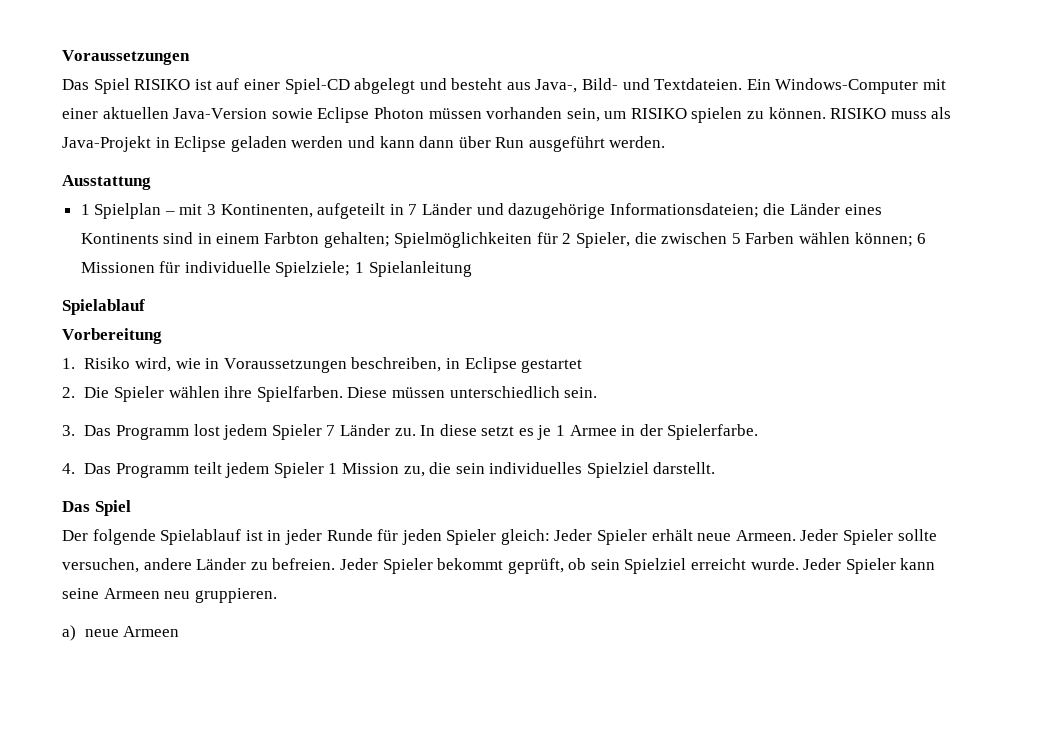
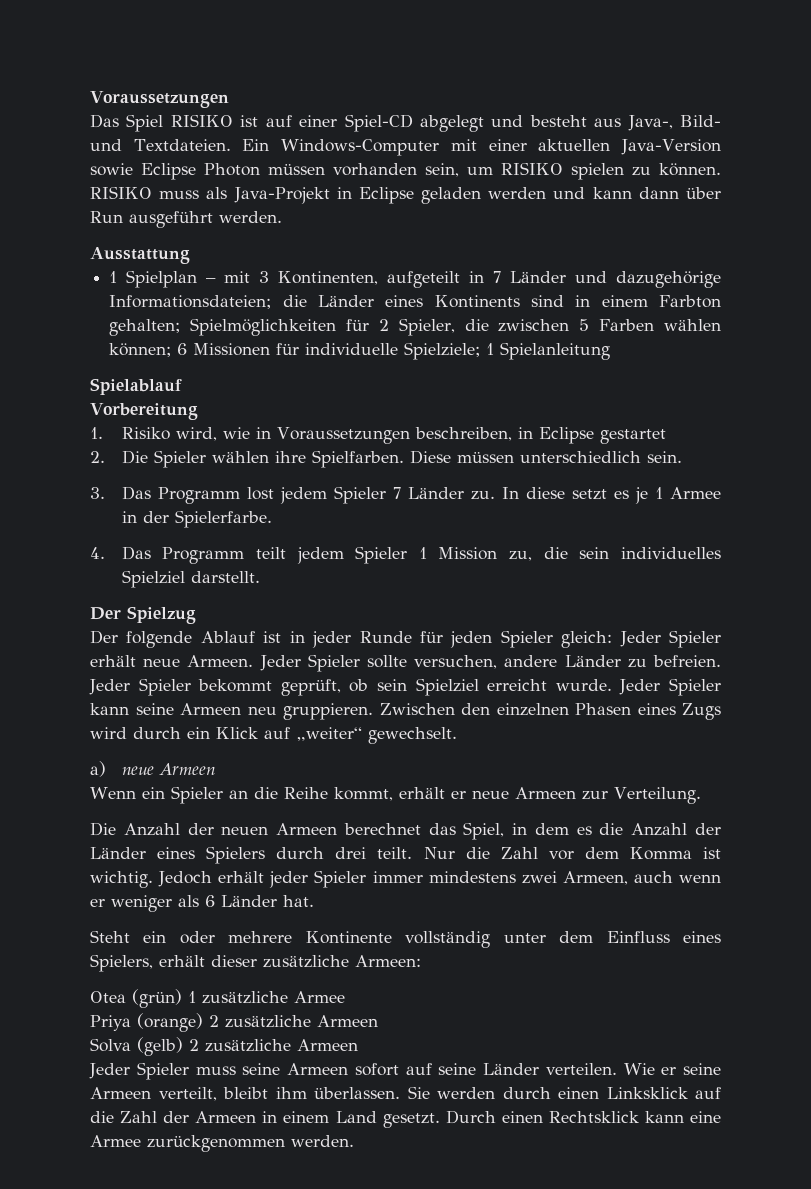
[62,500,131,516] Das Spiel -> [90,606,196,624] Der Spielzug
[160,529,242,545] Spielablauf -> [200,631,255,643] Ablauf
[62,625,180,641] // a) neue Armeen -> [379,703,721,720] [90,727,457,744] [90,761,215,777] [90,786,701,804] [90,822,721,840] [90,846,721,864] [90,870,722,888] [90,895,314,912] [90,930,722,948] [90,954,421,972] [90,989,345,1008] [90,1013,378,1032] [90,1037,358,1056] [89,1062,721,1080] [90,1086,721,1101] [90,1110,721,1128] [90,1135,354,1152] Zwischen den einzelnen Phasen eines Zugs wird durch ein Klick auf „weiter“ gewechselt. // a) neue Armeen // Wenn ein Spieler an die Reihe kommt, erhält er neue Armeen zur Verteilung. // Die Anzahl der neuen Armeen berechnet das Spiel, in dem es die Anzahl der Länder eines Spielers durch drei teilt. Nur die Zahl vor dem Komma ist wichtig. Jedoch erhält jeder Spieler immer mindestens zwei Armeen, auch wenn er weniger als 6 Länder hat. // Steht ein oder mehrere Kontinente vollständig unter dem Einfluss eines Spielers, erhält dieser zusätzliche Armeen: // Otea (grün) 1 zusätzliche Armee // Priya (orange) 2 zusätzliche Armeen // Solva (gelb) 2 zusätzliche Armeen // Jeder Spieler muss seine Armeen sofort auf seine Länder verteilen. Wie er seine Armeen verteilt, bleibt ihm überlassen. Sie werden durch einen Linksklick auf die Zahl der Armeen in einem Land gesetzt. Durch einen Rechtsklick kann eine Armee zurückgenommen werden.

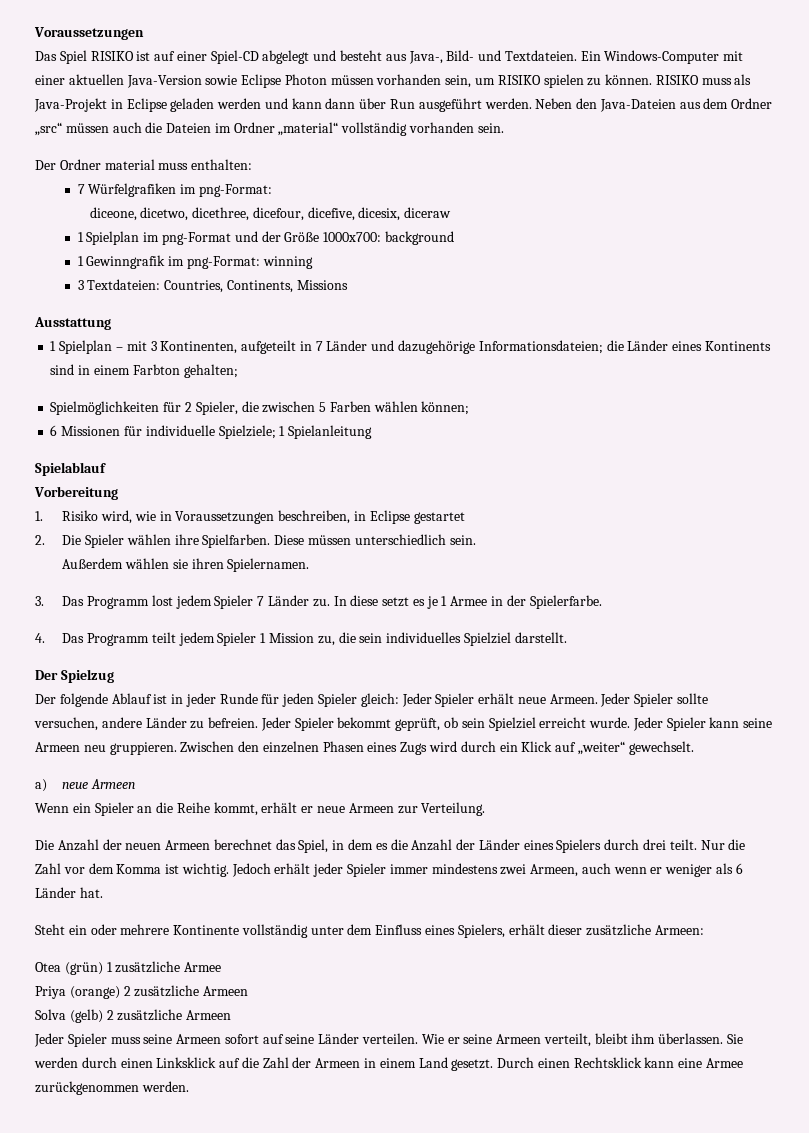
(282, 217) none -> [535,98,773,112] [35,122,504,136] [35,159,253,170] [77,183,273,197] [89,207,452,221] [77,231,454,245] [77,255,313,269] [77,279,348,293] Neben den Java-Dateien aus dem Ordner „src“ müssen auch die Dateien im Ordner „material“ vollständig vorhanden sein. // Der Ordner material muss enthalten: // 7 Würfelgrafiken im png-Format: // diceone, dicetwo, dicethree, dicefour, dicefive, dicesix, diceraw // 1 Spielplan im png-Format und der Größe 1000x700: background // 1 Gewinngrafik im png-Format: winning // 3 Textdateien: Countries, Continents, Missions
(181, 327) none -> (238, 371) //
(172, 350) none -> (470, 408) //
(682, 457) none -> [62,558,310,572] // Außerdem wählen sie ihren Spielernamen.

